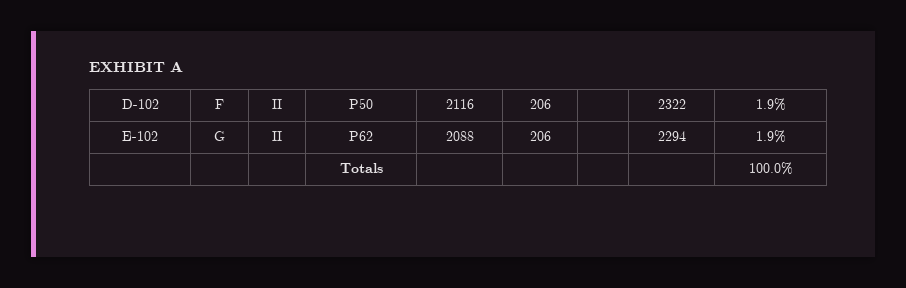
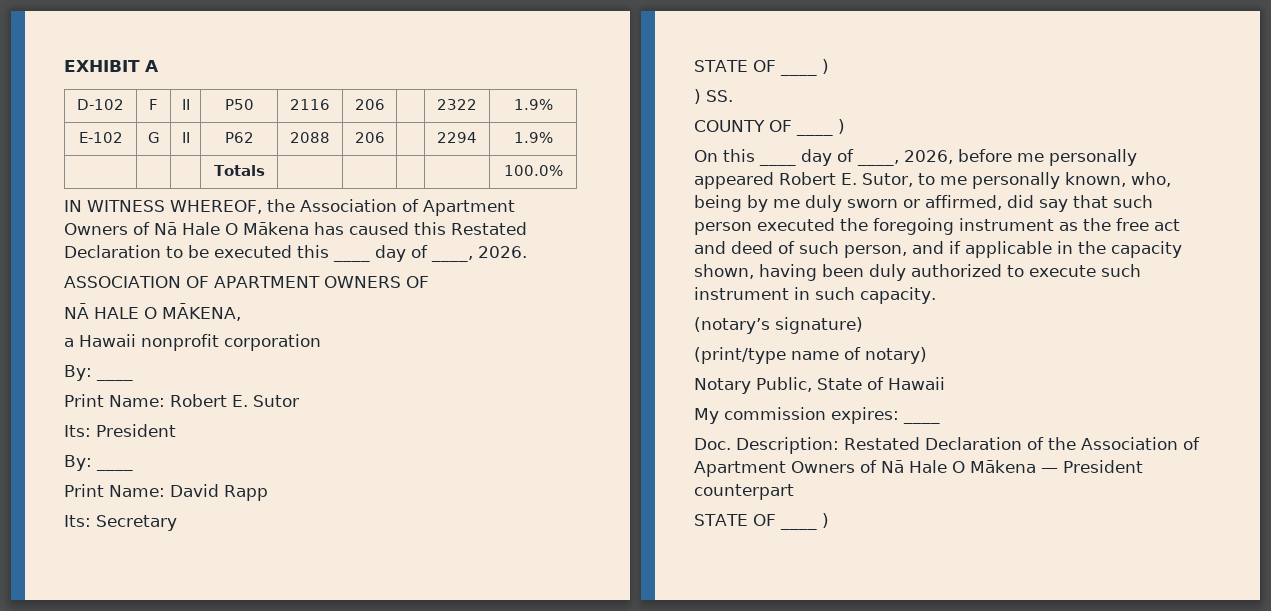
(793, 168) none -> [64,199,515,216] [64,222,527,235] [64,245,329,258] [333,245,527,262] [64,276,429,288] [64,303,241,321] [64,334,321,351] [64,365,133,381] [64,394,299,407] [64,424,176,437] [64,455,133,471] [64,484,268,501] [64,515,177,531] [694,60,776,72] [779,59,829,76] [694,89,733,104] [694,120,792,132] [796,119,845,136] [694,149,755,162] [759,149,1137,166] [694,172,1171,189] [694,195,1153,212] [694,218,1180,235] [694,241,1182,258] [694,264,1141,281] [694,287,936,304] [694,317,863,334] [694,347,927,364] [694,377,945,394] [694,407,940,424] [694,437,1200,454] [694,460,1143,477] [694,484,794,500] [694,514,776,526] [779,513,829,530] // IN WITNESS WHEREOF, the Association of Apartment Owners of Nā Hale O Mākena has caused this Restated Declaration to be executed this ____ day of ____, 2026. // ASSOCIATION OF APARTMENT OWNERS OF // NĀ HALE O MĀKENA, // a Hawaii nonprofit corporation // By: ____ // Print Name: Robert E. Sutor // Its: President // By: ____ // Print Name: David Rapp // Its: Secretary // STATE OF ____ ) // ) SS. // COUNTY OF ____ ) // On this ____ day of ____, 2026, before me personally appeared Robert E. Sutor, to me personally known, who, being by me duly sworn or affirmed, did say that such person executed the foregoing instrument as the free act and deed of such person, and if applicable in the capacity shown, having been duly authorized to execute such instrument in such capacity. // (notary’s signature) // (print/type name of notary) // Notary Public, State of Hawaii // My commission expires: ____ // Doc. Description: Restated Declaration of the Association of Apartment Owners of Nā Hale O Mākena — President counterpart // STATE OF ____ )

